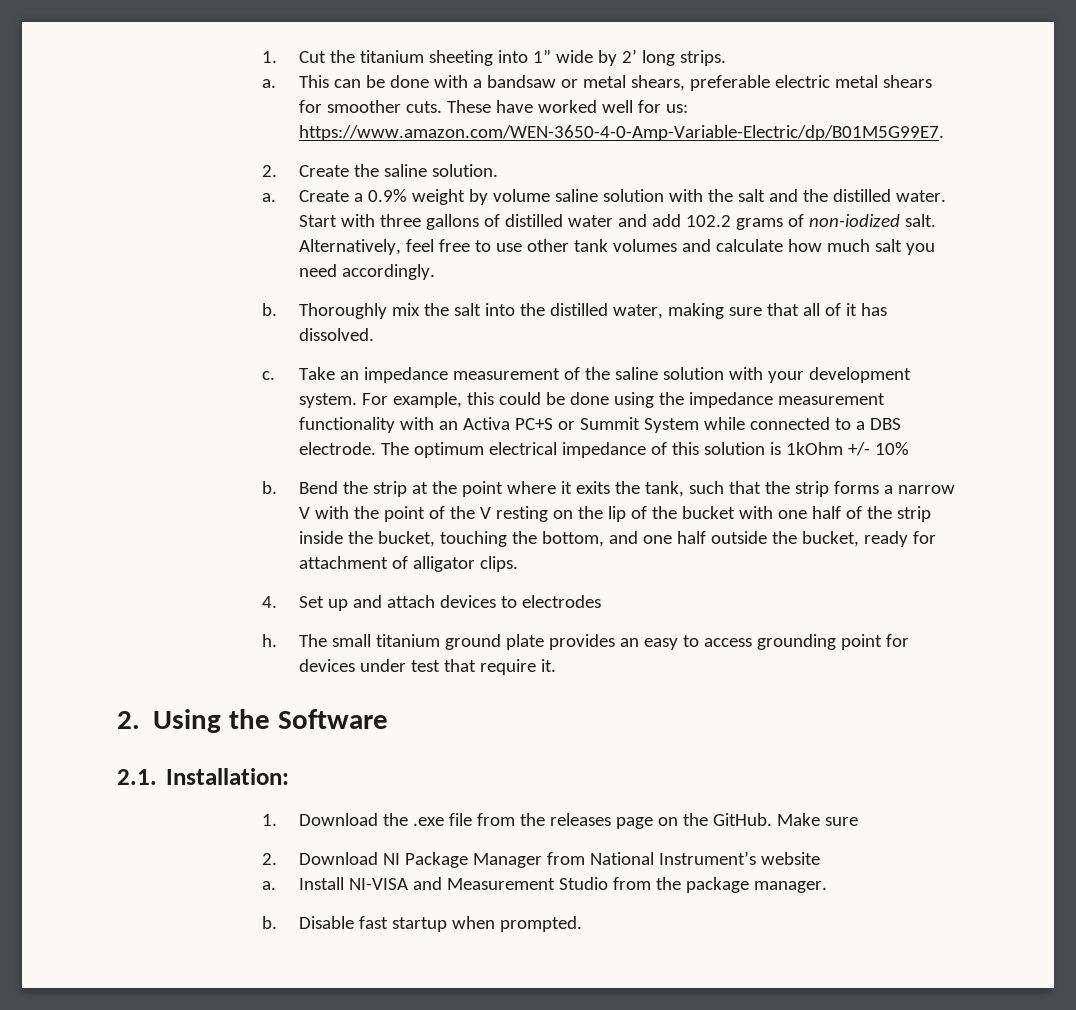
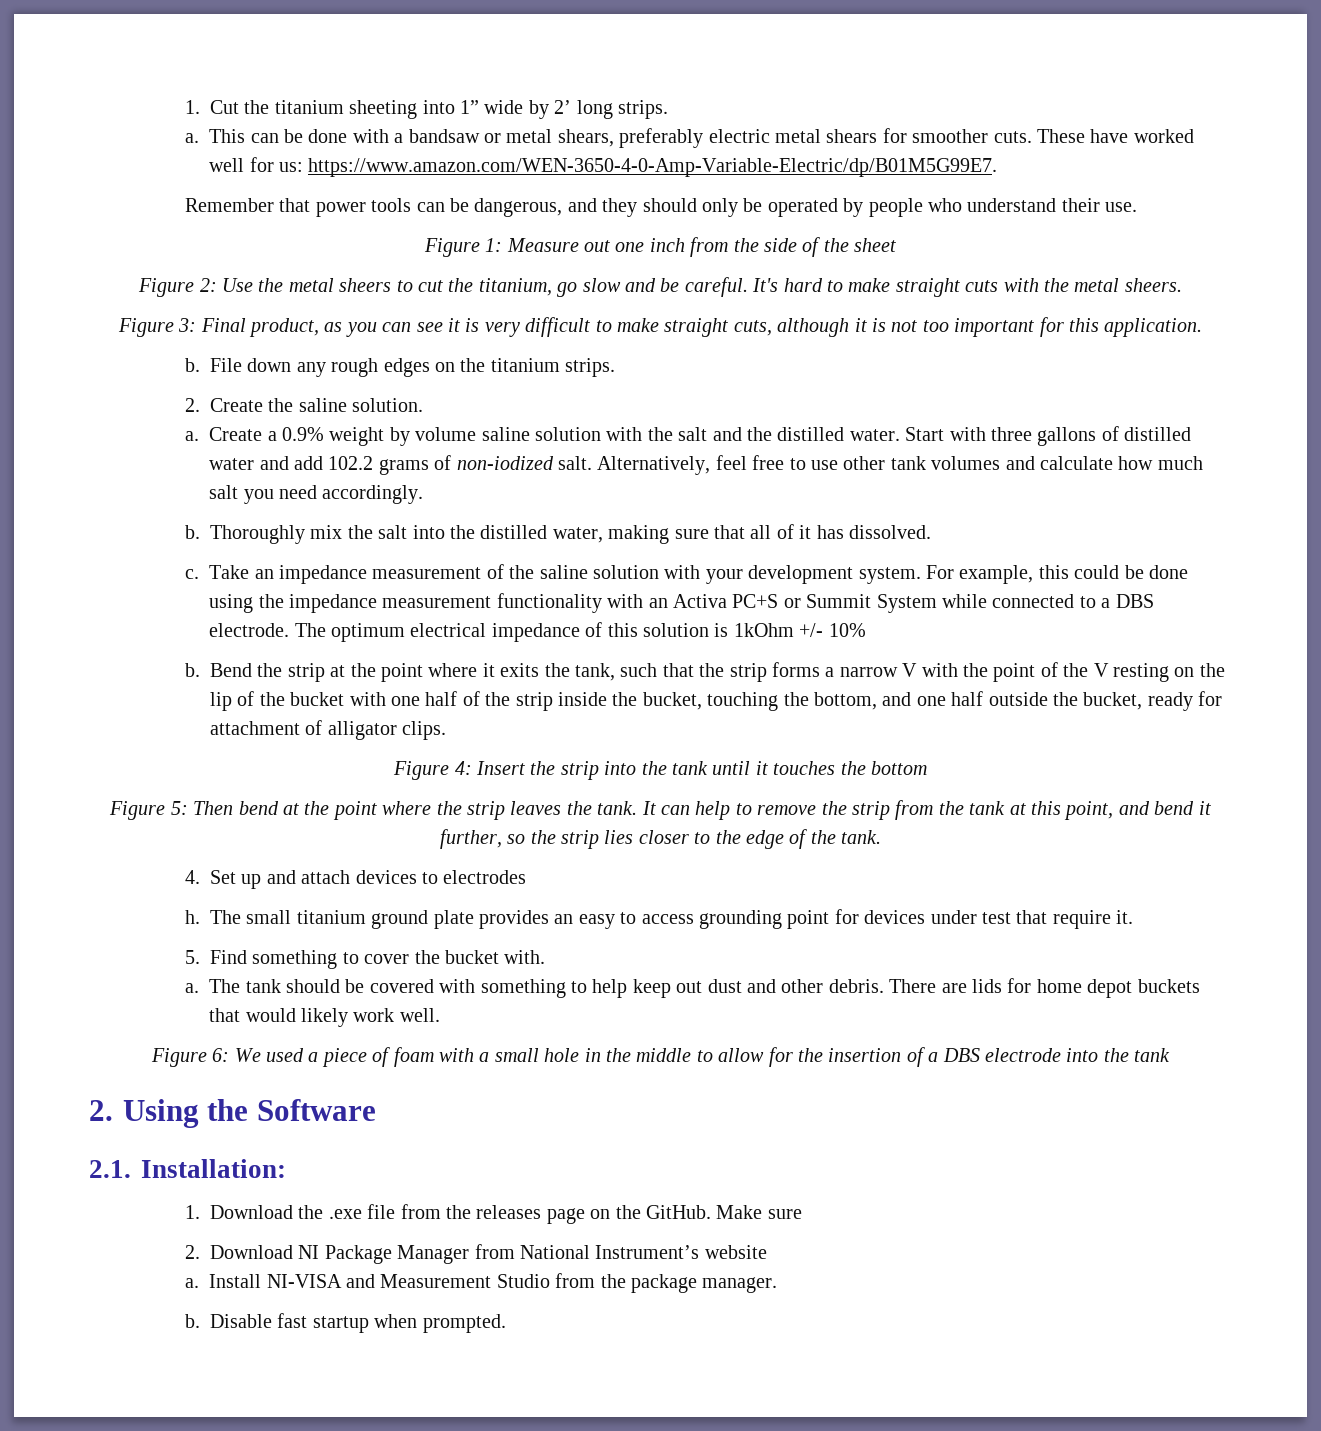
[689,75,770,91] preferable -> [619,128,704,148] preferably
(944, 133) none -> [185,198,1138,217] [423,237,897,257] [138,277,1182,297] [117,317,1203,337] [185,358,616,377] // Remember that power tools can be dangerous, and they should only be operated by people who understand their use. // Figure 1: Measure out one inch from the side of the sheet // Figure 2: Use the metal sheers to cut the titanium, go slow and be careful. It's hard to make straight cuts with the metal sheers. // Figure 3: Final product, as you can see it is very difficult to make straight cuts, although it is not too important for this application. // b. File down any rough edges on the titanium strips.
(518, 564) none -> [393,761,927,780] [109,800,1211,820] [439,829,882,849] // Figure 4: Insert the strip into the tank until it touches the bottom // Figure 5: Then bend at the point where the strip leaves the tank. It can help to remove the strip from the tank at this point, and bend it further, so the strip lies closer to the edge of the tank.
(556, 665) none -> [185,950,546,969] [185,978,1200,998] [209,1008,440,1027] [150,1047,1171,1067] // 5. Find something to cover the bucket with. // a. The tank should be covered with something to help keep out dust and other debris. There are lids for home depot buckets that would likely work well. // Figure 6: We used a piece of foam with a small hole in the middle to allow for the insertion of a DBS electrode into the tank

